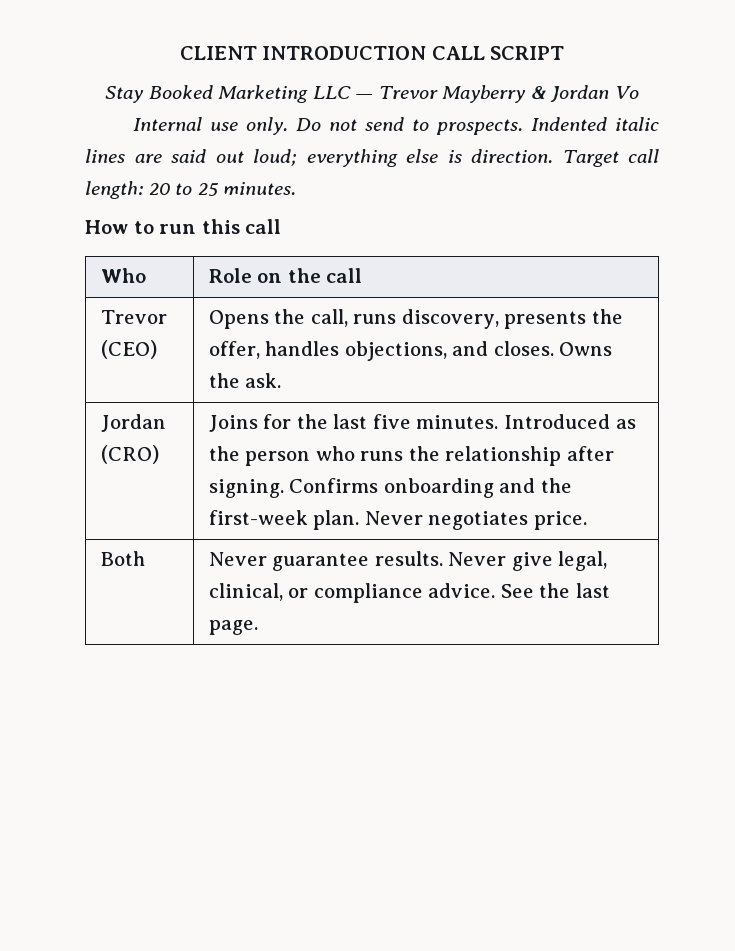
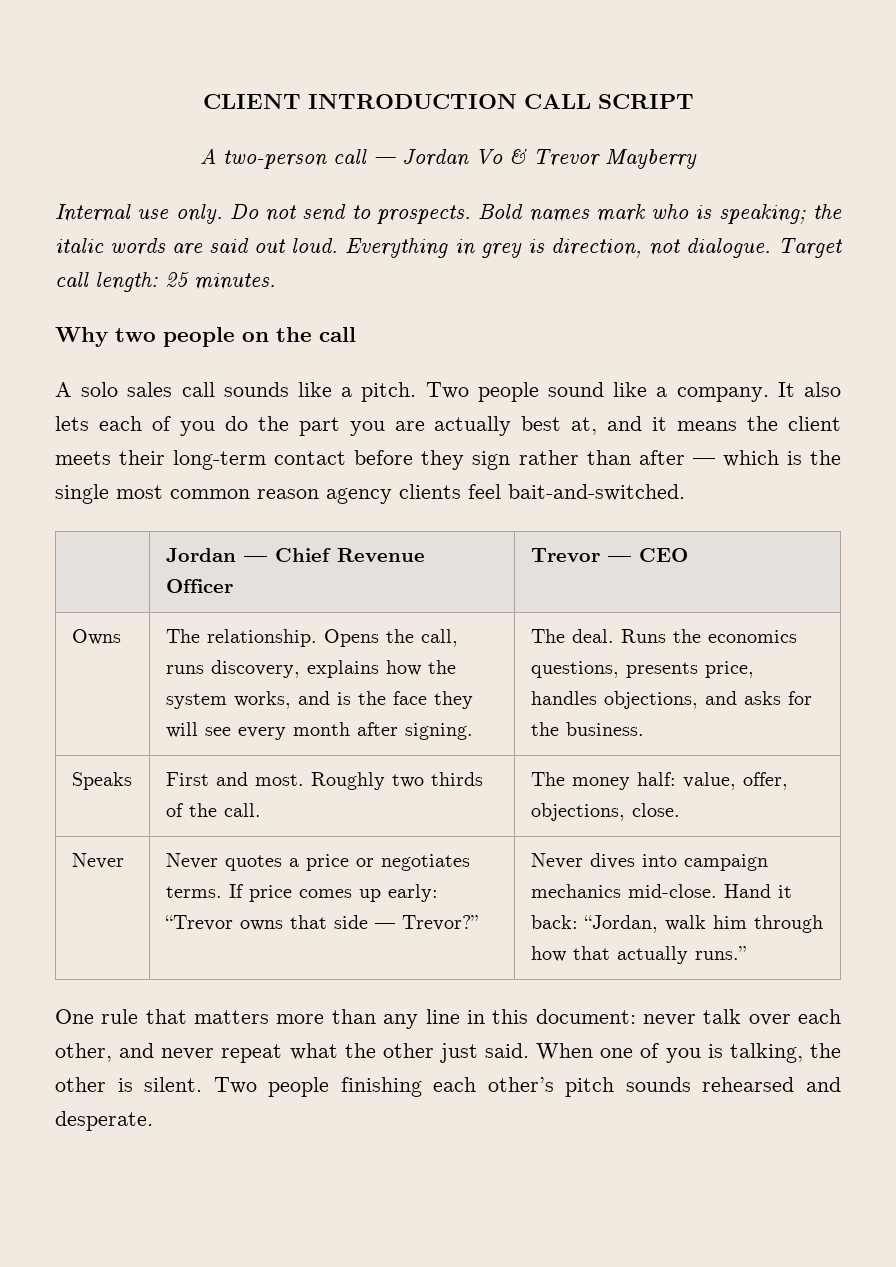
[105,85,374,103] Stay Booked Marketing LLC — -> [200,148,527,169] A two-person call — Jordan Vo &
[530,85,639,102] & Jordan Vo -> (697, 159) none
[531,117,659,131] [85,149,554,167] Indented italic lines are said out loud; everything else is direction. -> [478,204,843,224] [55,238,771,258] Bold names mark who is speaking; the italic words are said out loud. Everything in grey is direction, not dialogue.
[148,183,193,195] 20 to -> (158, 282) none
[85,219,282,234] [100,268,146,283] [208,268,363,283] [100,310,167,324] [100,340,157,359] How to run this call // Who | Role on the call // Trevor (CEO) | -> [55,327,356,347] [55,382,842,402] [55,416,841,436] [55,450,842,470] [55,484,685,504] [165,548,425,562] [165,579,233,593] [530,548,688,562] [71,629,121,645] [165,629,317,647] Why two people on the call // A solo sales call sounds like a pitch. Two people sound like a company. It also lets each of you do the part you are actually best at, and it means the client meets their long-term contact before they sign rather than after — which is the single most common reason agency clients feel bait-and-switched. // | Jordan — Chief Revenue Officer | Trevor — CEO // Owns | The relationship.
[504,309,624,329] [208,341,613,361] [208,373,282,388] [100,414,166,432] [100,445,159,464] [208,414,636,432] [208,446,615,466] [208,478,572,498] [208,510,587,530] [100,551,145,566] [208,551,608,571] [208,583,611,603] [208,620,258,635] presents the offer, handles objections, and closes. Owns the ask. // Jordan (CRO) | Joins for the last five minutes. Introduced as the person who runs the relationship after signing. Confirms onboarding and the first-week plan. Never negotiates price. // Both | Never guarantee results. Never give legal, clinical, or compliance advice. See the last page. -> [306,660,456,678] [165,691,473,709] [165,722,473,740] [530,629,797,643] [530,661,754,678] [530,691,812,709] [530,722,644,736] [71,772,132,790] [165,772,483,790] [165,803,261,817] [530,772,788,790] [530,803,680,821] [71,853,124,869] [165,853,470,871] [165,884,438,902] [164,915,478,931] [530,853,768,871] [530,884,792,898] [530,915,823,933] [530,946,746,964] [55,1009,841,1029] [55,1043,841,1063] [55,1077,841,1097] [55,1111,153,1131] explains how the system works, and is the face they will see every month after signing. | The deal. Runs the economics questions, presents price, handles objections, and asks for the business. // Speaks | First and most. Roughly two thirds of the call. | The money half: value, offer, objections, close. // Never | Never quotes a price or negotiates terms. If price comes up early: “Trevor owns that side — Trevor?” | Never dives into campaign mechanics mid-close. Hand it back: “Jordan, walk him through how that actually runs.” // One rule that matters more than any line in this document: never talk over each other, and never repeat what the other just said. When one of you is talking, the other is silent. Two people finishing each other’s pitch sounds rehearsed and desperate.

